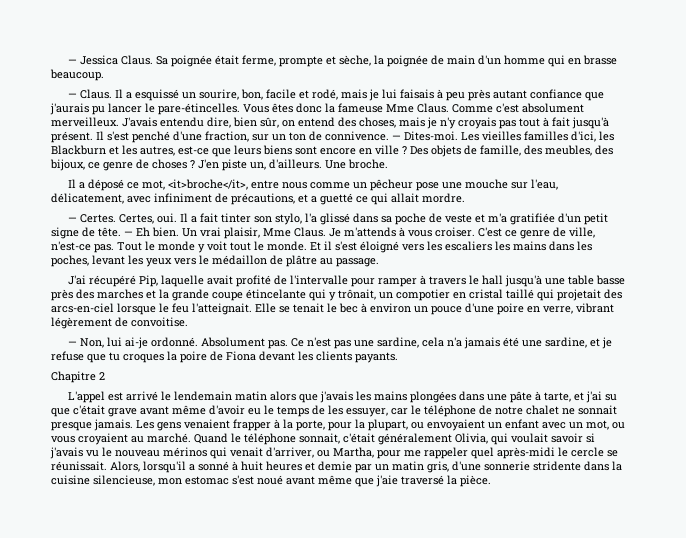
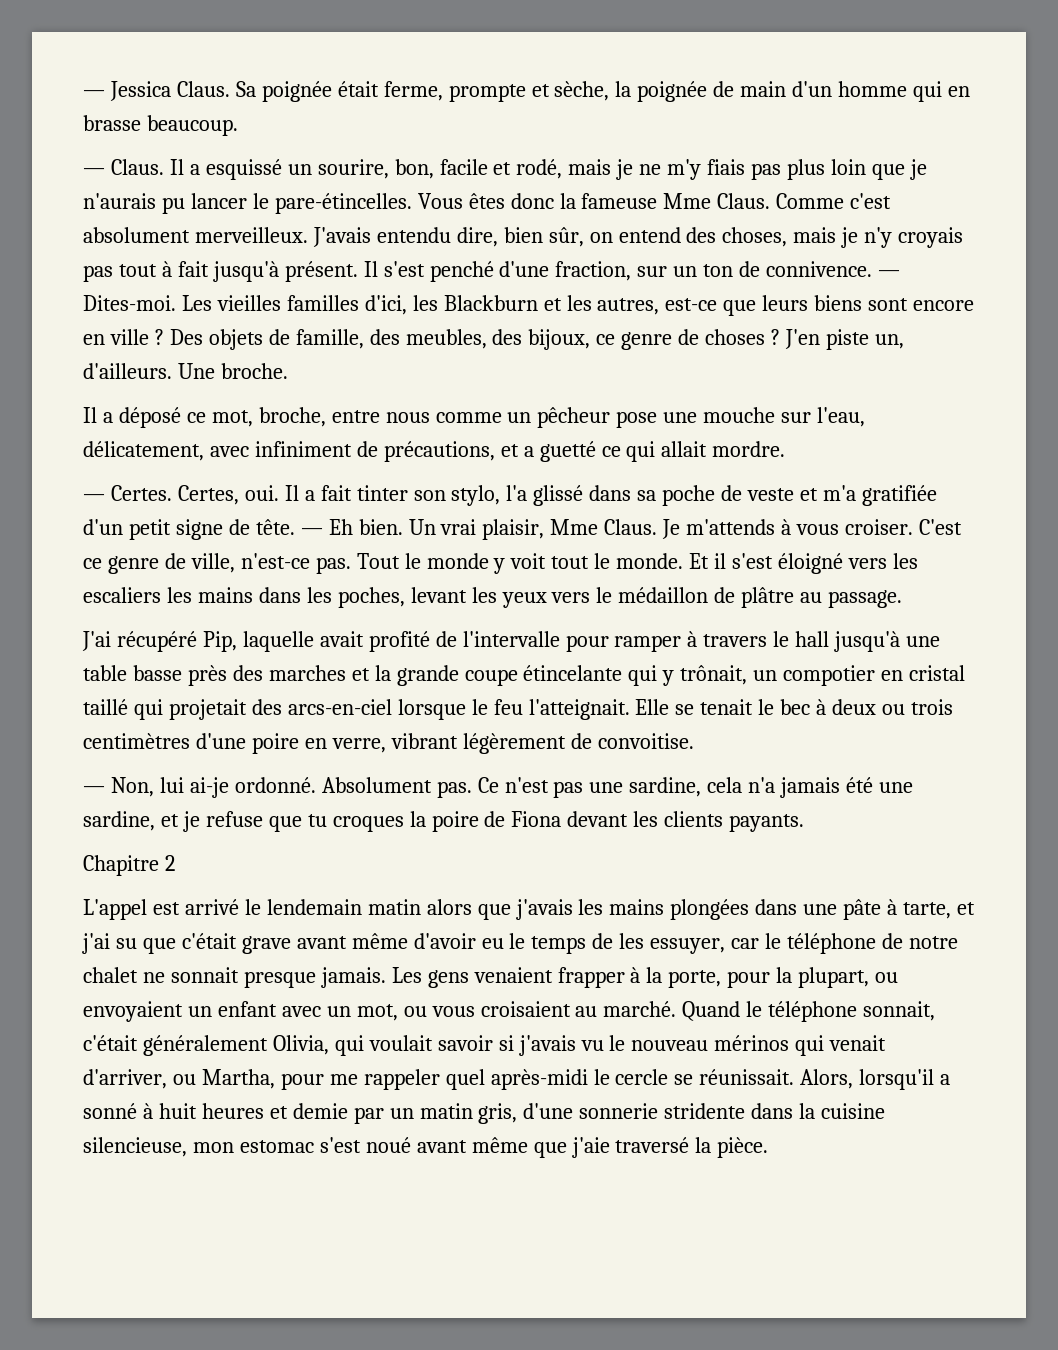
[381,89,604,101] [50,103,89,115] lui faisais à peu près autant confiance que j'aurais -> [639,159,927,180] [83,193,156,209] ne m'y fiais pas plus loin que je n'aurais
[167,179,248,190] <it>broche</it>, -> [258,407,326,427] broche,
[370,303,462,315] environ un pouce -> [832,699,953,715] [83,733,190,749] deux ou trois centimètres
[78,433,128,445] croyaient -> [480,1001,571,1017] croisaient

